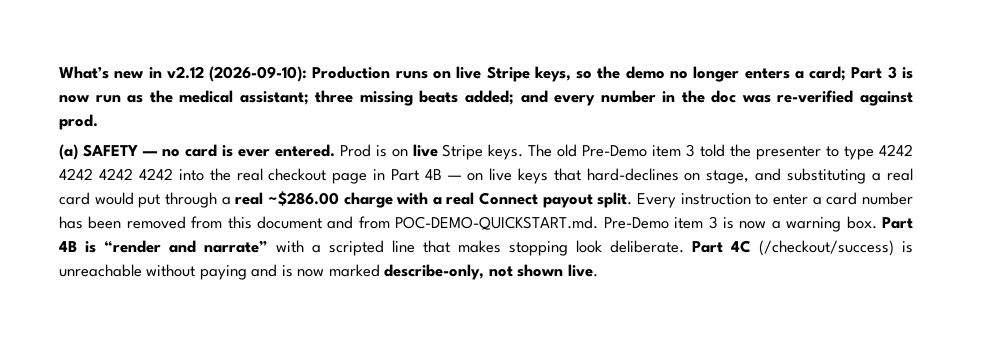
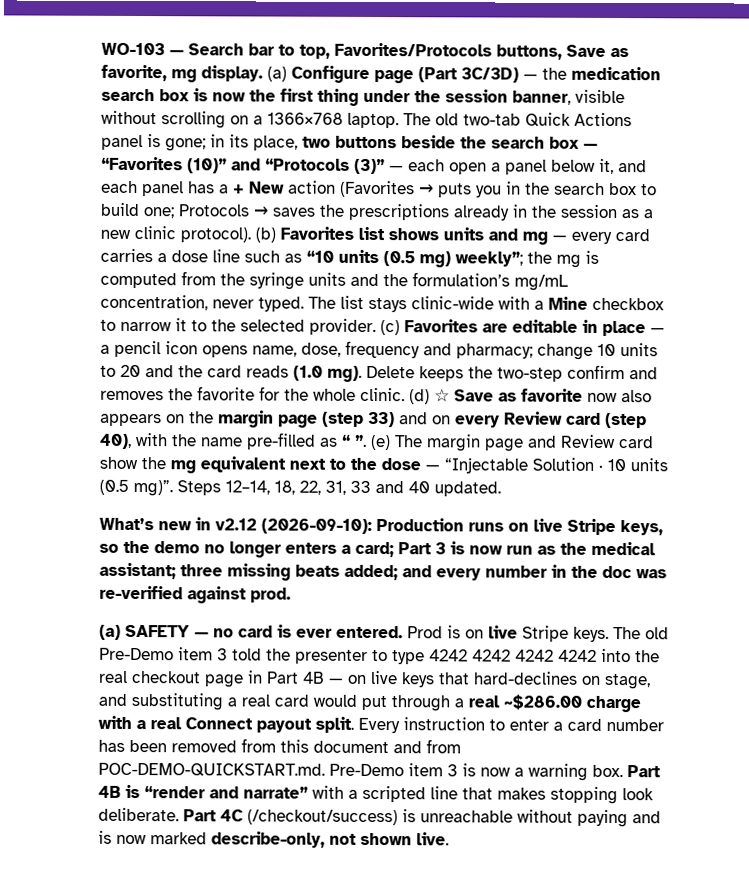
(58, 72) none -> [101,42,630,60] [101,64,662,84] [101,88,626,106] [101,110,633,129] [101,134,599,152] [101,156,648,175] [101,180,658,198] [100,202,654,221] [100,225,651,245] [100,248,600,268] [100,271,569,291] [100,294,665,313] [100,318,666,337] [100,340,659,360] [100,364,659,382] [100,386,653,405] [100,410,648,429] [99,432,655,452] [99,456,669,474] [99,479,502,497] WO-103 — Search bar to top, Favorites/Protocols buttons, Save as favorite, mg display. (a) Configure page (Part 3C/3D) — the medication search box is now the first thing under the session banner, visible without scrolling on a 1366×768 laptop. The old two-tab Quick Actions panel is gone; in its place, two buttons beside the search box — “Favorites (10)” and “Protocols (3)” — each open a panel below it, and each panel has a + New action (Favorites → puts you in the search box to build one; Protocols → saves the prescriptions already in the session as a new clinic protocol). (b) Favorites list shows units and mg — every card carries a dose line such as “10 units (0.5 mg) weekly”; the mg is computed from the syringe units and the formulation’s mg/mL concentration, never typed. The list stays clinic-wide with a Mine checkbox to narrow it to the selected provider. (c) Favorites are editable in place — a pencil icon opens name, dose, frequency and pharmacy; change 10 units to 20 and the card reads (1.0 mg). Delete keeps the two-step confirm and removes the favorite for the whole clinic. (d) ☆ Save as favorite now also appears on the margin page (step 33) and on every Review card (step 40), with the name pre-filled as “ ”. (e) The margin page and Review card show the mg equivalent next to the dose — “Injectable Solution · 10 units (0.5 mg)”. Steps 12–14, 18, 22, 31, 33 and 40 updated. //

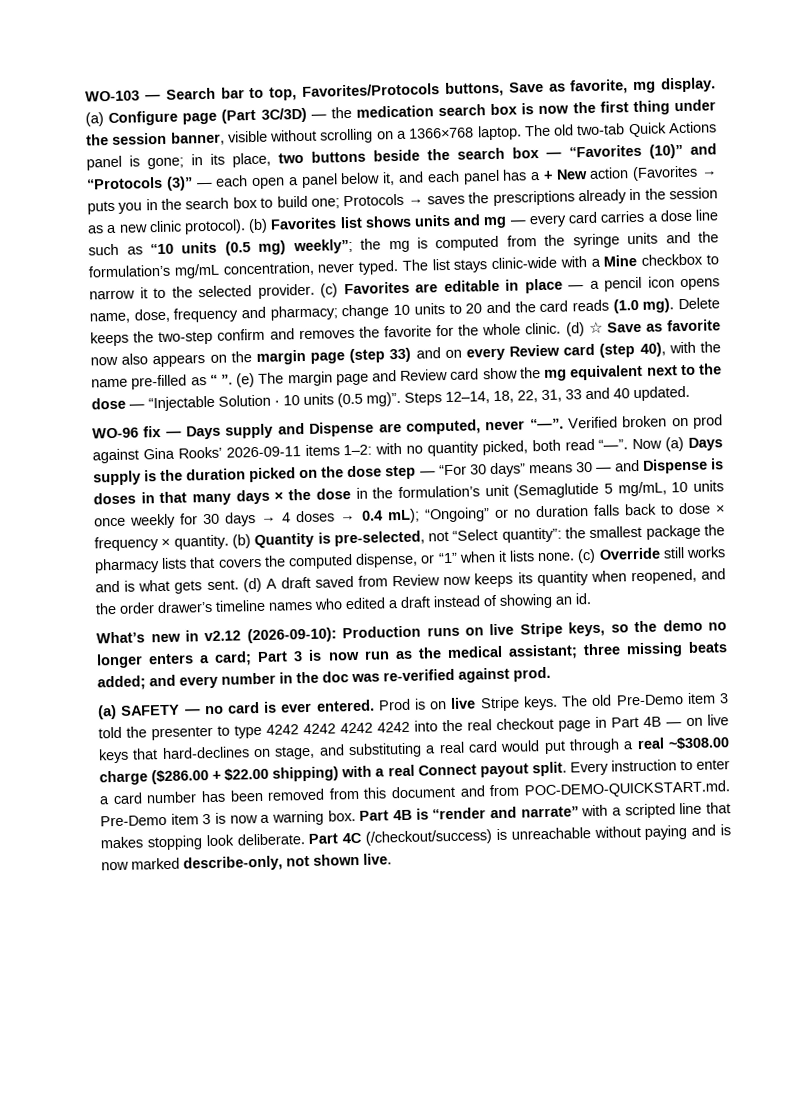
(502, 489) none -> [92,414,724,440] [92,437,724,464] [93,458,724,486] [93,480,724,506] [94,502,726,529] [94,524,725,552] [94,546,726,574] [95,568,726,594] [95,593,592,615] // WO-96 fix — Days supply and Dispense are computed, never “—”. Verified broken on prod against Gina Rooks’ 2026-09-11 items 1–2: with no quantity picked, both read “—”. Now (a) Days supply is the duration picked on the dose step — “For 30 days” means 30 — and Dispense is doses in that many days × the dose in the formulation’s unit (Semaglutide 5 mg/mL, 10 units once weekly for 30 days → 4 doses → 0.4 mL); “Ongoing” or no duration falls back to dose × frequency × quantity. (b) Quantity is pre-selected, not “Select quantity”: the smallest package the pharmacy lists that covers the computed dispense, or “1” when it lists none. (c) Override still works and is what gets sent. (d) A draft saved from Review now keeps its quantity when reopened, and the order drawer’s timeline names who edited a draft instead of showing an id.
[503,694,642,713] ~$286.00 charge -> [668,736,730,750] [99,766,340,786] ~$308.00 charge ($286.00 + $22.00 shipping)

